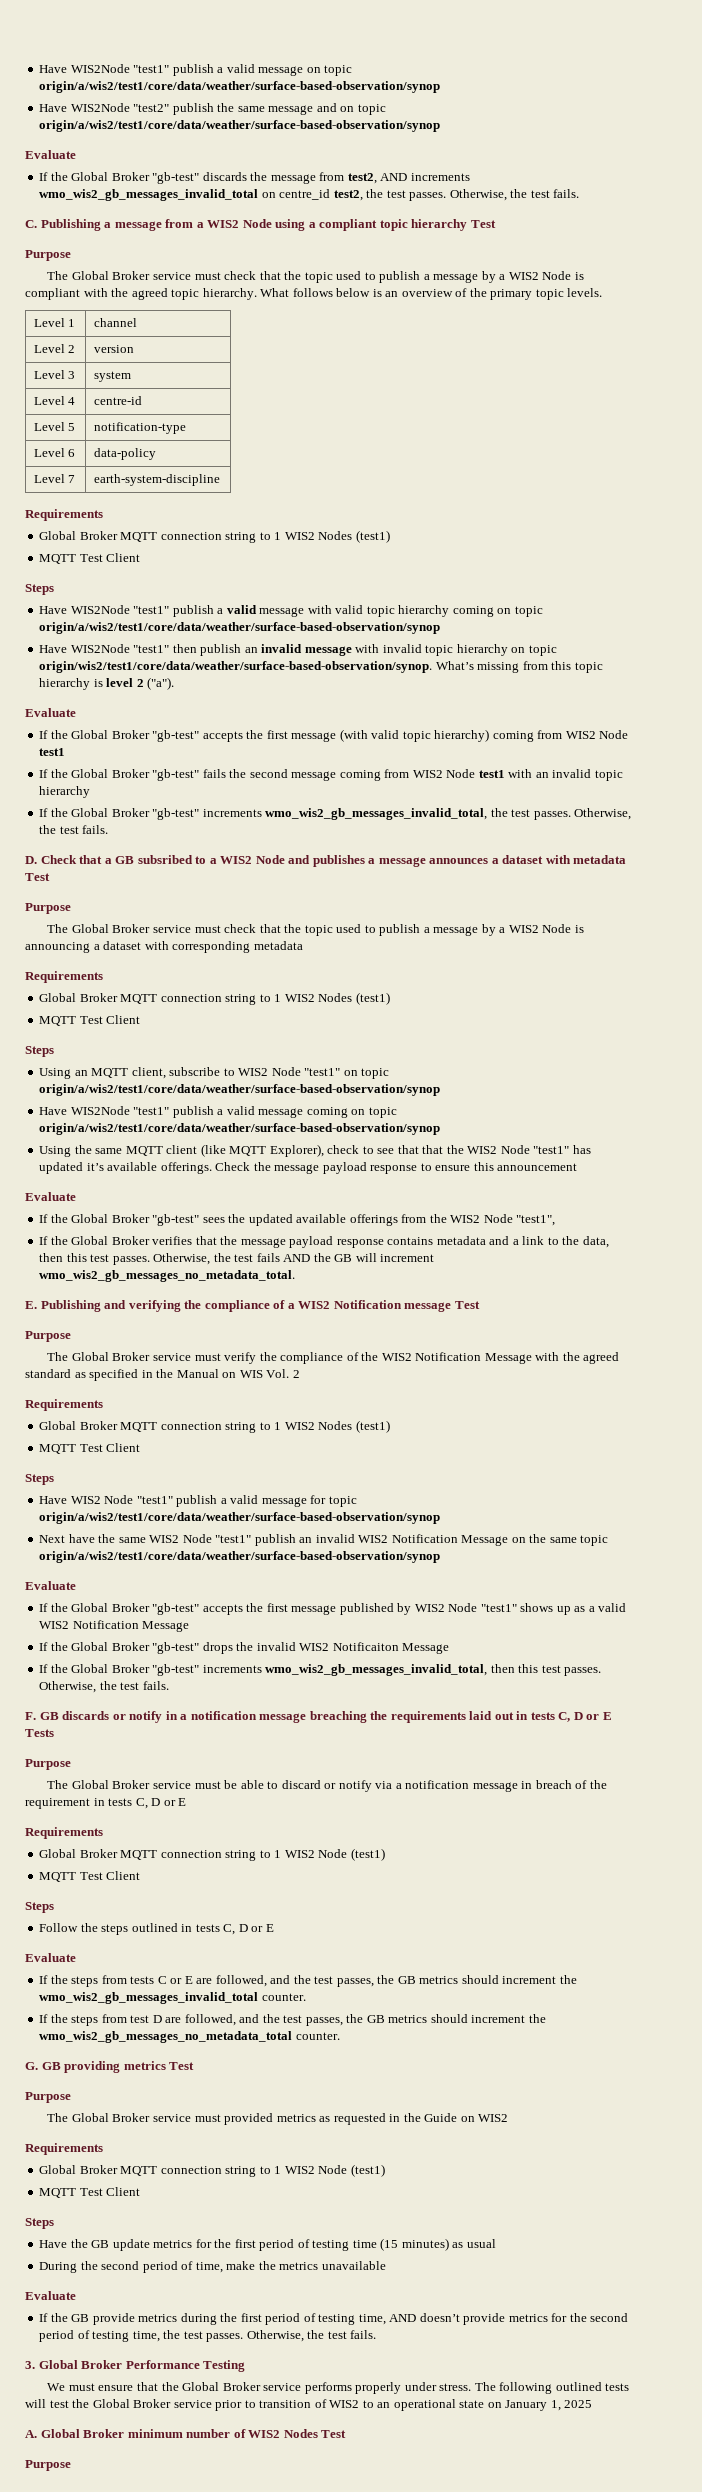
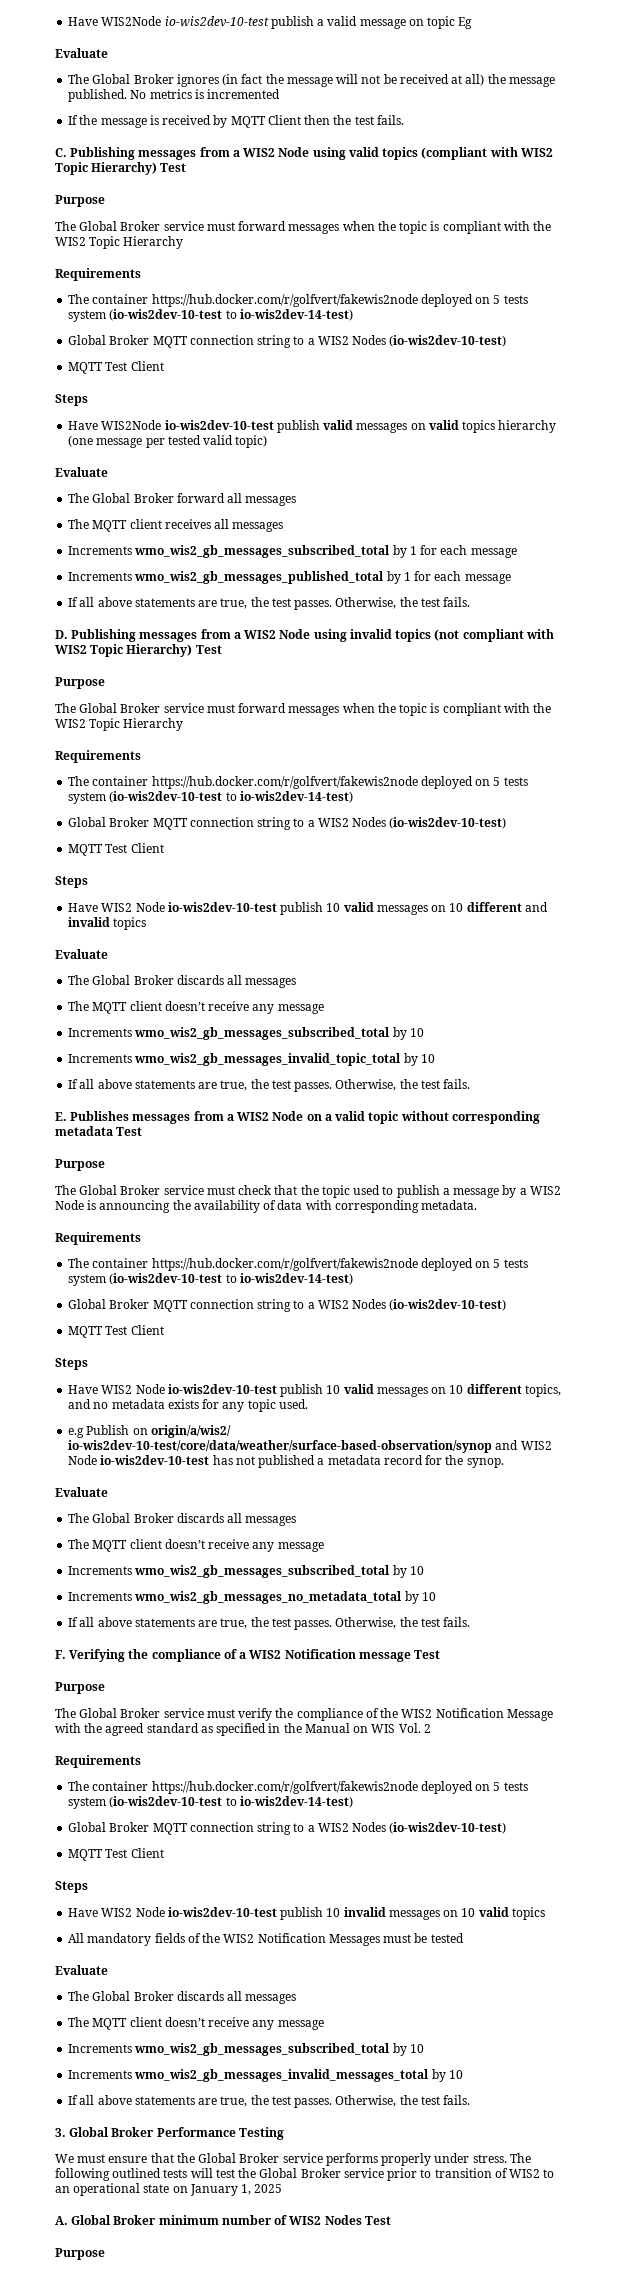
[39,64,170,73] Have WIS2Node "test1" -> [68,16,269,27] Have WIS2Node io-wis2dev-10-test
[39,81,441,93] [39,103,386,115] [39,120,441,132] [25,150,76,159] [39,172,470,184] [39,189,507,201] origin/a/wis2/test1/core/data/weather/surface-based-observation/synop // Have WIS2Node "test2" publish the same message and on topic origin/a/wis2/test1/core/data/weather/surface-based-observation/synop // Evaluate // If the Global Broker "gb-test" discards the message from test2, AND increments wmo_wis2_gb_messages_invalid_total on centre_id test2, the test passes. Otherwise, -> [458,17,473,29] [55,48,108,58] [68,74,555,87] [68,89,281,102] [68,115,331,128] Eg // Evaluate // The Global Broker ignores (in fact the message will not be received at all) the message published. No metrics is incremented // If the message is received by MQTT Client then
[104,219,496,231] [25,250,71,261] [47,271,584,283] [25,288,603,300] [33,318,76,327] [93,318,137,327] [33,344,76,353] [93,345,134,353] [33,370,76,379] [93,371,131,382] [33,396,76,405] [93,396,142,405] [33,422,76,431] [93,422,186,434] [33,448,76,457] [93,448,156,460] [33,474,76,483] [93,474,220,486] [25,509,103,521] [39,530,390,543] a message from a WIS2 Node using a compliant topic hierarchy Test // Purpose // The Global Broker service must check that the topic used to publish a message by a WIS2 Node is compliant with the agreed topic hierarchy. What follows below is an overview of the primary topic levels. // Level 1 | channel // Level 2 | version // Level 3 | system // Level 4 | centre-id // Level 5 | notification-type // Level 6 | data-policy // Level 7 | earth-system-discipline // Requirements // Global Broker MQTT connection string to 1 WIS2 Nodes (test1) -> [138,147,553,160] [55,162,187,175] [55,195,105,207] [55,221,552,234] [55,236,184,249] [55,268,141,281] [68,294,528,307] [68,309,353,322] [68,335,507,348] messages from a WIS2 Node using valid topics (compliant with WIS2 Topic Hierarchy) Test // Purpose // The Global Broker service must forward messages when the topic is compliant with the WIS2 Topic Hierarchy // Requirements // The container https://hub.docker.com/r/golfvert/fakewis2node deployed on 5 tests system (io-wis2dev-10-test to io-wis2dev-14-test) // Global Broker MQTT connection string to a WIS2 Nodes (io-wis2dev-10-test)
[133,605,543,617] [39,622,441,634] [39,644,557,656] [39,661,603,673] [39,677,175,690] [25,708,76,717] [39,729,629,742] [39,748,66,756] [39,769,623,781] [39,786,91,798] [39,808,488,820] "test1" publish a valid message with valid topic hierarchy coming on topic origin/a/wis2/test1/core/data/weather/surface-based-observation/synop // Have WIS2Node "test1" then publish an invalid message with invalid topic hierarchy on topic origin/wis2/test1/core/data/weather/surface-based-observation/synop. What’s missing from this topic hierarchy is level 2 ("a"). // Evaluate // If the Global Broker "gb-test" accepts the first message (with valid topic hierarchy) coming from WIS2 Node test1 // If the Global Broker "gb-test" fails the second message coming from WIS2 Node test1 with an invalid topic hierarchy // If the Global Broker "gb-test" increments wmo_wis2_gb_messages_invalid_total, -> [164,420,557,433] [68,435,268,448] [55,467,108,477] [68,493,297,506] [68,519,284,532] [68,545,517,558] [68,571,511,584] [68,597,248,609] io-wis2dev-10-test publish valid messages on valid topics hierarchy (one message per tested valid topic) // Evaluate // The Global Broker forward all messages // The MQTT client receives all messages // Increments wmo_wis2_gb_messages_subscribed_total by 1 for each message // Increments wmo_wis2_gb_messages_published_total by 1 for each message // If all above statements are true,
[40,855,571,867] Check that a GB subsribed to a WIS2 Node and publishes a message announces a dataset with -> [71,629,554,642] [55,644,222,657] [55,677,105,689] [55,703,552,716] [55,718,184,731] [55,750,141,763] [68,776,528,789] [68,791,353,804] [68,817,507,830] [68,843,164,856] [55,876,88,888] [68,902,548,915] [68,917,147,930] [55,949,108,959] [68,975,297,988] [68,1001,324,1014] [68,1027,424,1040] [68,1053,435,1066] [68,1079,471,1092] [55,1111,540,1124] Publishing messages from a WIS2 Node using invalid topics (not compliant with WIS2 Topic Hierarchy) Test // Purpose // The Global Broker service must forward messages when the topic is compliant with the WIS2 Topic Hierarchy // Requirements // The container https://hub.docker.com/r/golfvert/fakewis2node deployed on 5 tests system (io-wis2dev-10-test to io-wis2dev-14-test) // Global Broker MQTT connection string to a WIS2 Nodes (io-wis2dev-10-test) // MQTT Test Client // Steps // Have WIS2 Node io-wis2dev-10-test publish 10 valid messages on 10 different and invalid topics // Evaluate // The Global Broker discards all messages // The MQTT client doesn’t receive any message // Increments wmo_wis2_gb_messages_subscribed_total by 10 // Increments wmo_wis2_gb_messages_invalid_topic_total by 10 // If all above statements are true, the test passes. Otherwise, the test fails. // E. Publishes messages from a WIS2 Node on a valid topic without corresponding
[93,941,142,950] a dataset -> [172,1200,303,1213] the availability of data
[253,941,303,950] [25,971,103,983] [39,992,390,1005] [39,1015,141,1026] [25,1046,54,1057] [39,1067,390,1079] [39,1084,441,1096] [39,1106,397,1118] [39,1123,441,1135] [39,1144,591,1157] [39,1162,578,1174] [25,1192,76,1201] [39,1214,556,1226] [39,1236,609,1248] [39,1253,435,1265] [39,1270,296,1282] [25,1300,181,1312] metadata // Requirements // Global Broker MQTT connection string to 1 WIS2 Nodes (test1) // MQTT Test Client // Steps // Using an MQTT client, subscribe to WIS2 Node "test1" on topic origin/a/wis2/test1/core/data/weather/surface-based-observation/synop // Have WIS2Node "test1" publish a valid message coming on topic origin/a/wis2/test1/core/data/weather/surface-based-observation/synop // Using the same MQTT client (like MQTT Explorer), check to see that that the WIS2 Node "test1" has updated it’s available offerings. Check the message payload response to ensure this announcement // Evaluate // If the Global Broker "gb-test" sees the updated available offerings from the WIS2 Node "test1", // If the Global Broker verifies that the message payload response contains metadata and a link to the data, then this test passes. Otherwise, the test fails AND the GB will increment wmo_wis2_gb_messages_no_metadata_total. // E. Publishing and verifying -> [421,1200,478,1210] [55,1232,141,1245] [68,1258,528,1271] [68,1273,353,1286] [68,1299,507,1312] [68,1325,164,1338] [55,1358,88,1370] [68,1384,561,1397] [68,1399,308,1412] [68,1425,231,1438] [68,1440,552,1453] [68,1455,504,1468] [55,1487,108,1497] [68,1513,297,1526] [68,1539,324,1552] [68,1565,424,1578] [68,1591,436,1604] [68,1617,471,1630] [55,1649,126,1662] metadata. // Requirements // The container https://hub.docker.com/r/golfvert/fakewis2node deployed on 5 tests system (io-wis2dev-10-test to io-wis2dev-14-test) // Global Broker MQTT connection string to a WIS2 Nodes (io-wis2dev-10-test) // MQTT Test Client // Steps // Have WIS2 Node io-wis2dev-10-test publish 10 valid messages on 10 different topics, and no metadata exists for any topic used. // e.g Publish on origin/a/wis2/ io-wis2dev-10-test/core/data/weather/surface-based-observation/synop and WIS2 Node io-wis2dev-10-test has not published a metadata record for the synop. // Evaluate // The Global Broker discards all messages // The MQTT client doesn’t receive any message // Increments wmo_wis2_gb_messages_subscribed_total by 10 // Increments wmo_wis2_gb_messages_no_metadata_total by 10 // If all above statements are true, the test passes. Otherwise, the test fails. // F. Verifying
[39,1420,390,1433] [39,1443,141,1454] [25,1474,54,1485] [39,1495,357,1507] [39,1512,441,1524] [39,1534,609,1546] [39,1551,441,1563] [25,1581,76,1590] [39,1603,627,1615] [39,1620,190,1632] [39,1642,450,1654] [39,1664,602,1676] [39,1681,169,1693] [25,1711,612,1723] [25,1729,54,1737] [25,1759,71,1770] [47,1780,607,1792] [25,1798,187,1809] [25,1827,103,1839] [39,1848,385,1861] [39,1871,141,1882] [25,1902,54,1913] [39,1923,274,1935] [25,1953,76,1962] [39,1975,577,1987] [39,1992,306,2004] [39,2014,546,2026] [39,2031,340,2043] [25,2061,195,2073] [25,2092,71,2103] [47,2113,509,2125] [25,2143,103,2155] [39,2164,385,2177] [39,2187,141,2198] [25,2218,54,2229] [39,2238,496,2251] [39,2261,386,2273] [25,2291,76,2300] [39,2313,629,2325] [39,2330,160,2342] // Global Broker MQTT connection string to 1 WIS2 Nodes (test1) // MQTT Test Client // Steps // Have WIS2 Node "test1" publish a valid message for topic origin/a/wis2/test1/core/data/weather/surface-based-observation/synop // Next have the same WIS2 Node "test1" publish an invalid WIS2 Notification Message on the same topic origin/a/wis2/test1/core/data/weather/surface-based-observation/synop // Evaluate // If the Global Broker "gb-test" accepts the first message published by WIS2 Node "test1" shows up as a valid WIS2 Notification Message // If the Global Broker "gb-test" drops the invalid WIS2 Notificaiton Message // If the Global Broker "gb-test" increments wmo_wis2_gb_messages_invalid_total, then this test passes. Otherwise, the test fails. // F. GB discards or notify in a notification message breaching the requirements laid out in tests C, D or E Tests // Purpose // The Global Broker service must be able to discard or notify via a notification message in breach of the requirement in tests C, D or E // Requirements // Global Broker MQTT connection string to 1 WIS2 Node (test1) // MQTT Test Client // Steps // Follow the steps outlined in tests C, D or E // Evaluate // If the steps from tests C or E are followed, and the test passes, the GB metrics should increment the wmo_wis2_gb_messages_invalid_total counter. // If the steps from test D are followed, and the test passes, the GB metrics should increment the wmo_wis2_gb_messages_no_metadata_total counter. // G. GB providing metrics Test // Purpose // The Global Broker service must provided metrics as requested in the Guide on WIS2 // Requirements // Global Broker MQTT connection string to 1 WIS2 Node (test1) // MQTT Test Client // Steps // Have the GB update metrics for the first period of testing time (15 minutes) as usual // During the second period of time, make the metrics unavailable // Evaluate // If the GB provide metrics during the first period of testing time, AND doesn’t provide metrics for the second period of testing time, -> [68,1781,528,1794] [68,1796,353,1809] [68,1822,507,1835] [68,1848,164,1861] [55,1881,88,1893] [68,1907,545,1920] [68,1933,464,1946] [55,1965,108,1975] [68,1991,297,2004] [68,2017,324,2030] [68,2043,424,2056] [68,2069,463,2082] [68,2095,248,2107] // The container https://hub.docker.com/r/golfvert/fakewis2node deployed on 5 tests system (io-wis2dev-10-test to io-wis2dev-14-test) // Global Broker MQTT connection string to a WIS2 Nodes (io-wis2dev-10-test) // MQTT Test Client // Steps // Have WIS2 Node io-wis2dev-10-test publish 10 invalid messages on 10 valid topics // All mandatory fields of the WIS2 Notification Messages must be tested // Evaluate // The Global Broker discards all messages // The MQTT client doesn’t receive any message // Increments wmo_wis2_gb_messages_subscribed_total by 10 // Increments wmo_wis2_gb_messages_invalid_messages_total by 10 // If all above statements are true,

